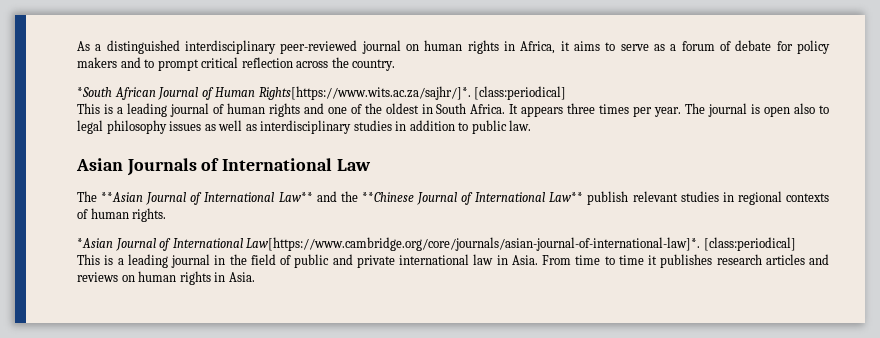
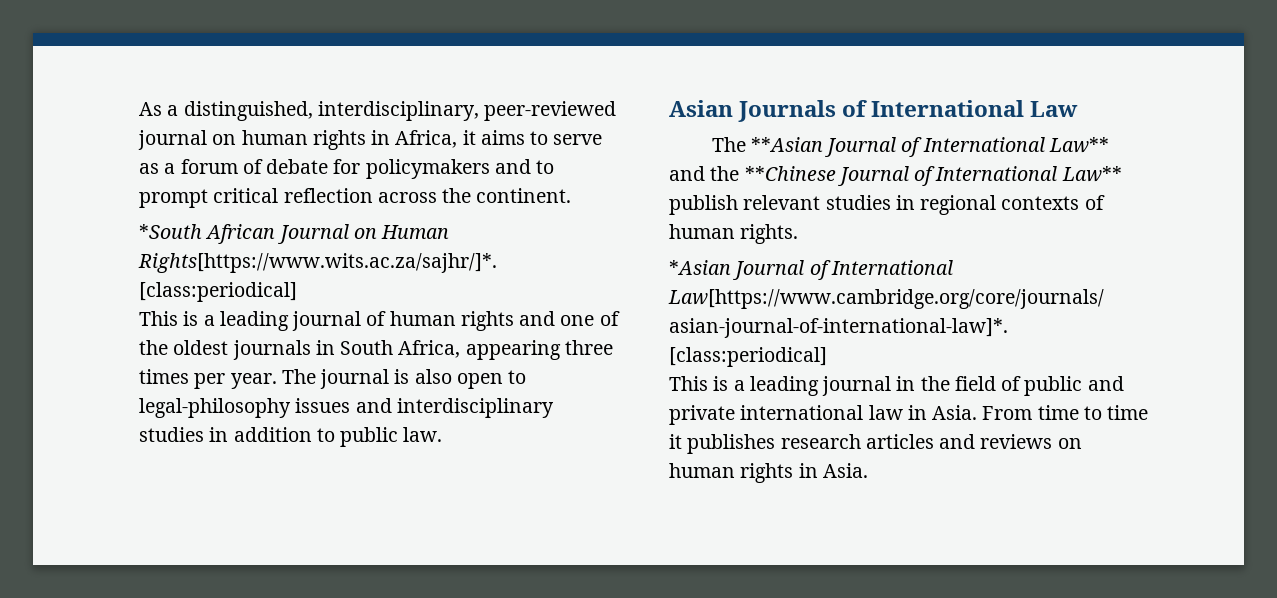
[106,40,276,54] distinguished interdisciplinary -> [183,101,479,121] distinguished, interdisciplinary,
[797,40,831,54] [77,57,117,68] policy makers -> [365,159,490,179] policymakers
[352,59,396,71] country. -> [476,188,572,203] continent.
[201,87,214,100] of -> [353,228,377,239] on
(419, 108) none -> [232,340,311,360] journals
[470,104,564,117] Africa. It appears -> [398,340,561,360] Africa, appearing
[764,103,829,117] [77,120,257,134] open also to legal philosophy issues as well as -> [414,369,527,389] [139,398,392,418] also open to legal-philosophy issues and

